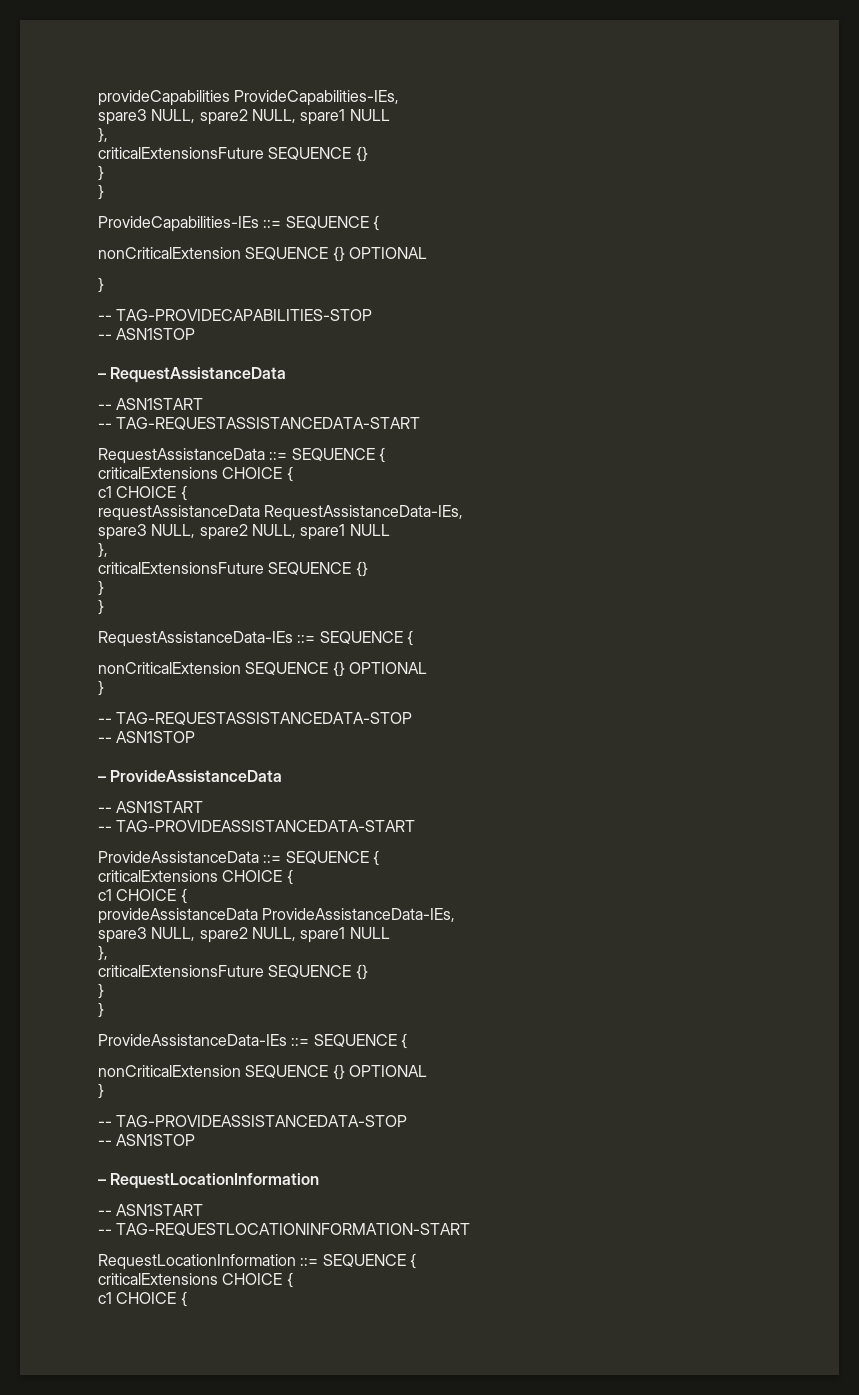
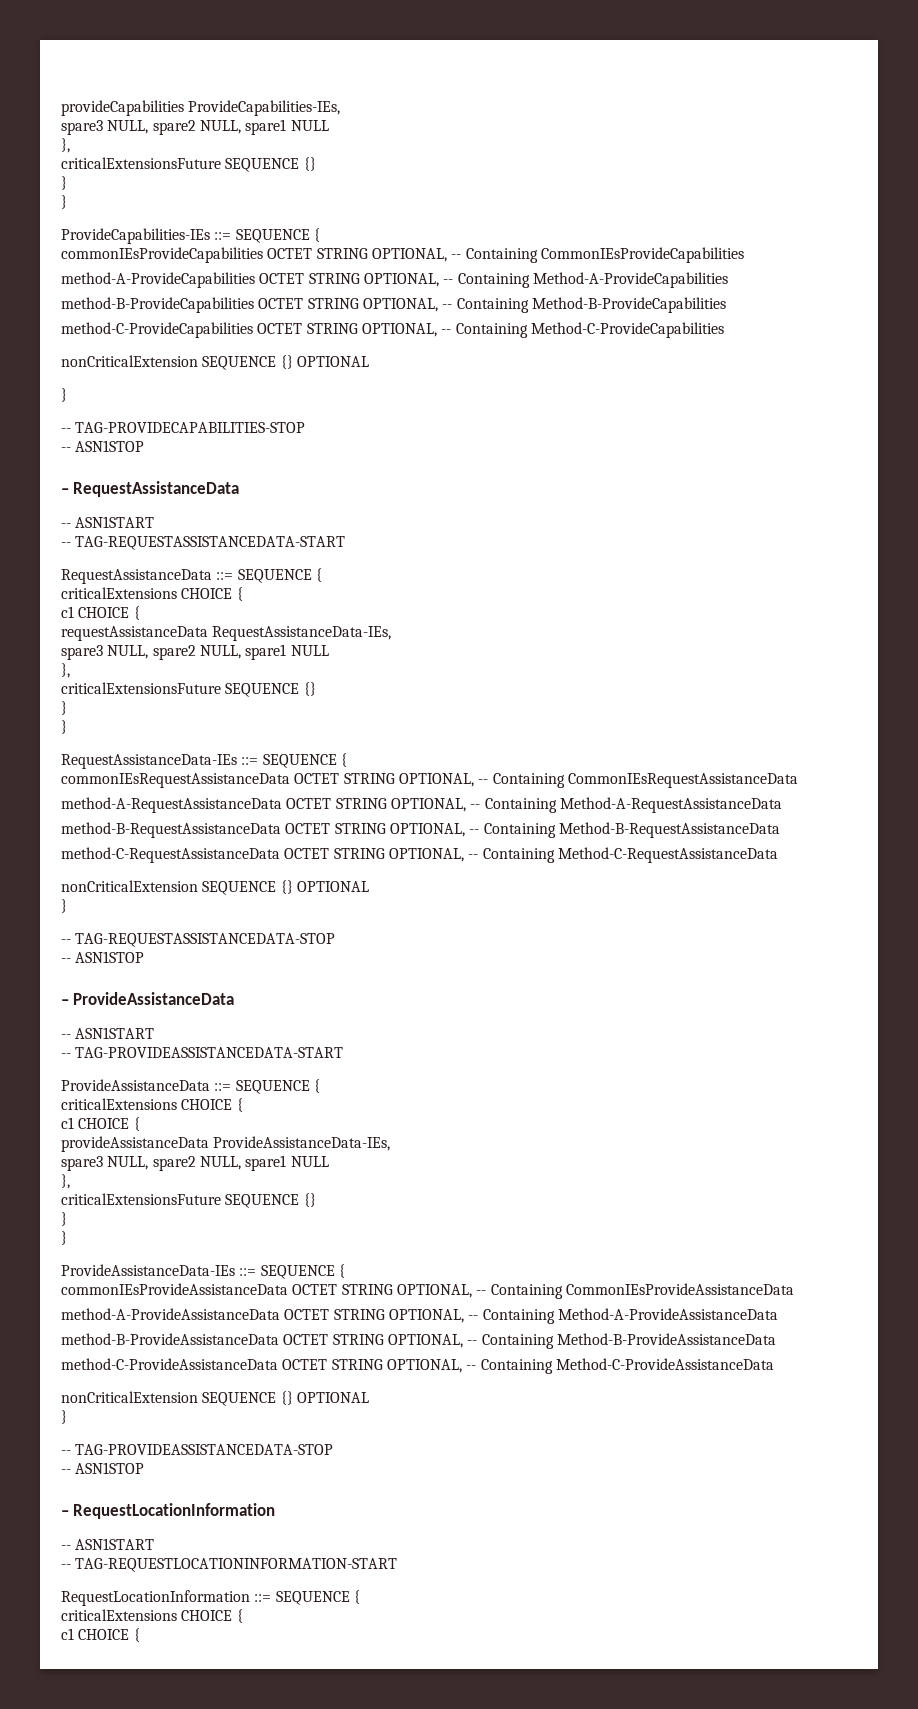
(379, 223) none -> [61,247,744,263] [61,272,728,288] [61,297,726,313] [61,322,724,338] // commonIEsProvideCapabilities OCTET STRING OPTIONAL, -- Containing CommonIEsProvideCapabilities // method-A-ProvideCapabilities OCTET STRING OPTIONAL, -- Containing Method-A-ProvideCapabilities // method-B-ProvideCapabilities OCTET STRING OPTIONAL, -- Containing Method-B-ProvideCapabilities // method-C-ProvideCapabilities OCTET STRING OPTIONAL, -- Containing Method-C-ProvideCapabilities
(413, 638) none -> [61,773,798,788] [61,797,782,813] [61,822,780,838] [61,847,778,863] // commonIEsRequestAssistanceData OCTET STRING OPTIONAL, -- Containing CommonIEsRequestAssistanceData // method-A-RequestAssistanceData OCTET STRING OPTIONAL, -- Containing Method-A-RequestAssistanceData // method-B-RequestAssistanceData OCTET STRING OPTIONAL, -- Containing Method-B-RequestAssistanceData // method-C-RequestAssistanceData OCTET STRING OPTIONAL, -- Containing Method-C-RequestAssistanceData
(407, 1041) none -> [61,1283,794,1299] [61,1308,778,1324] [61,1333,776,1349] [61,1358,774,1374] // commonIEsProvideAssistanceData OCTET STRING OPTIONAL, -- Containing CommonIEsProvideAssistanceData // method-A-ProvideAssistanceData OCTET STRING OPTIONAL, -- Containing Method-A-ProvideAssistanceData // method-B-ProvideAssistanceData OCTET STRING OPTIONAL, -- Containing Method-B-ProvideAssistanceData // method-C-ProvideAssistanceData OCTET STRING OPTIONAL, -- Containing Method-C-ProvideAssistanceData

